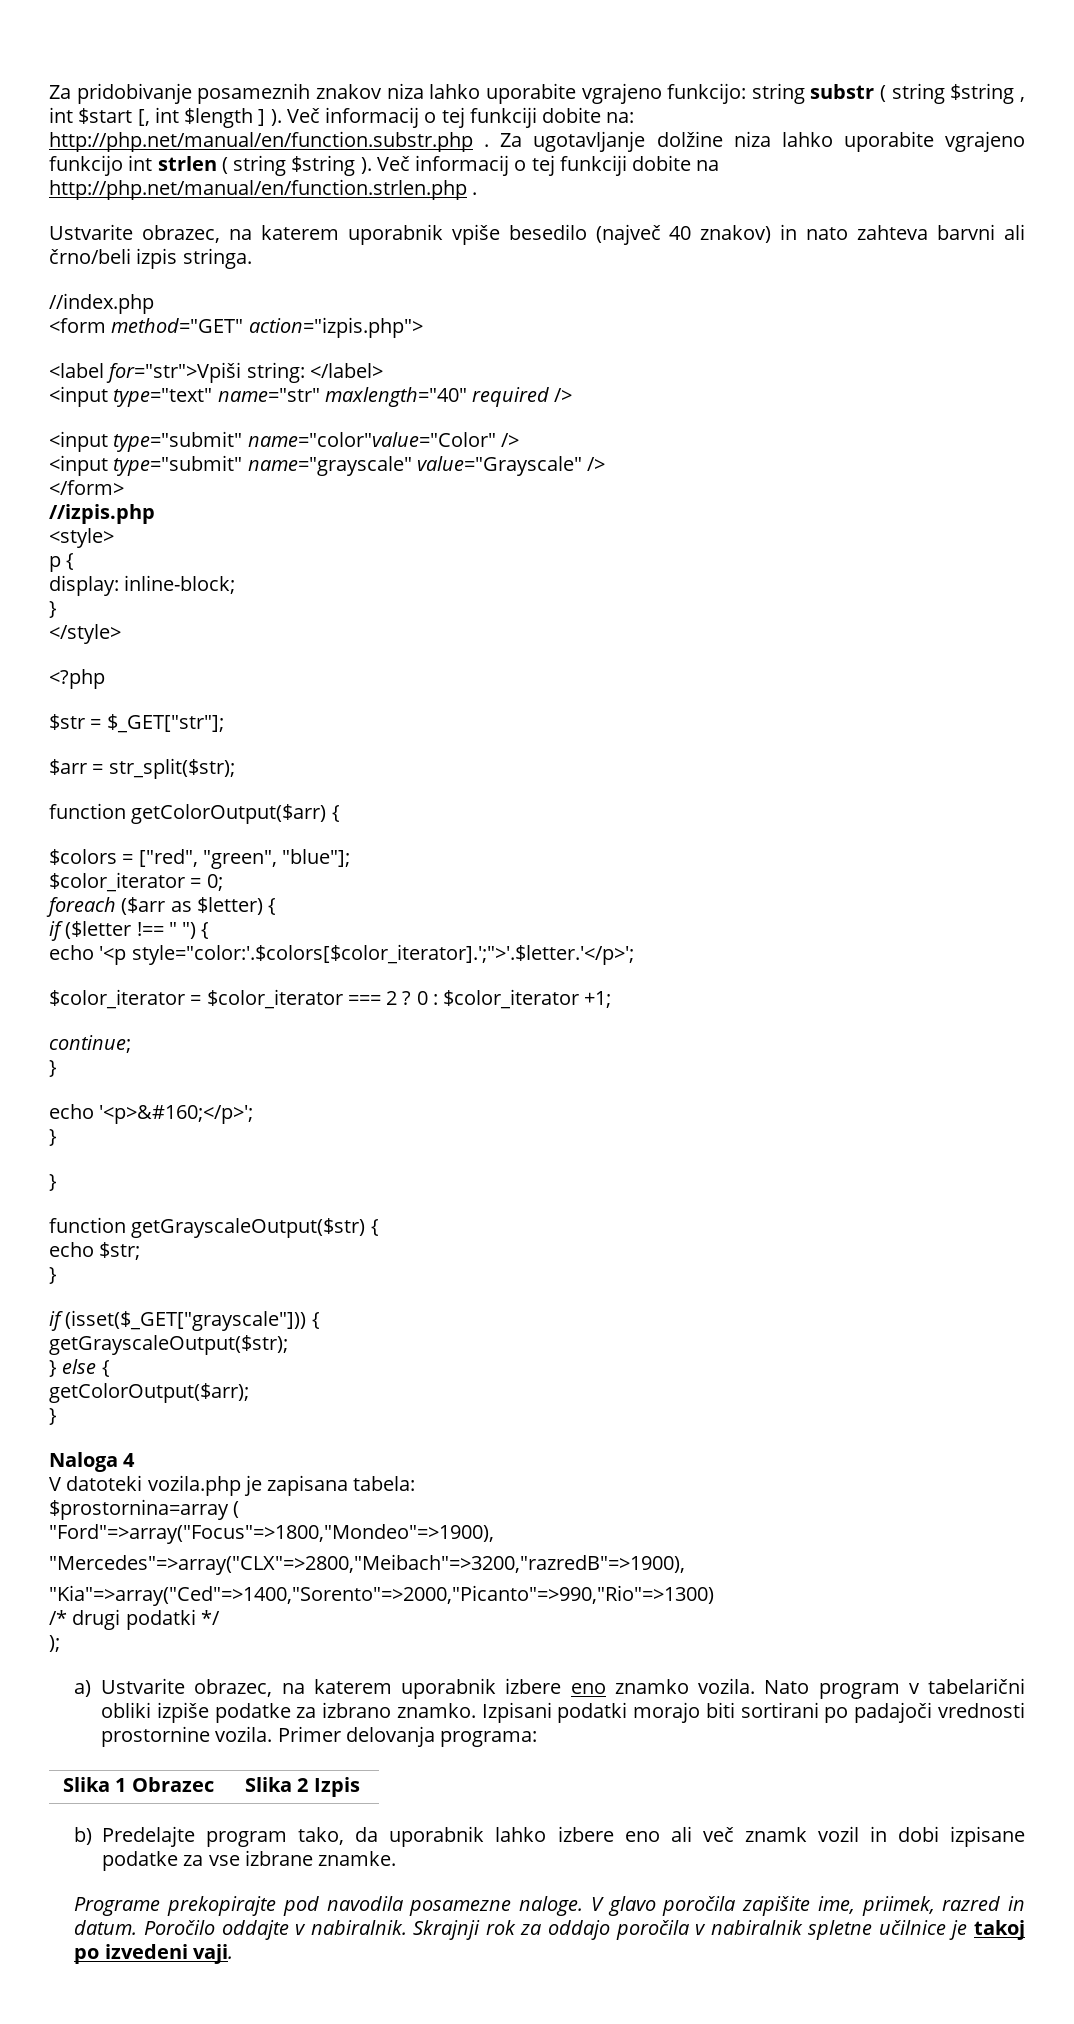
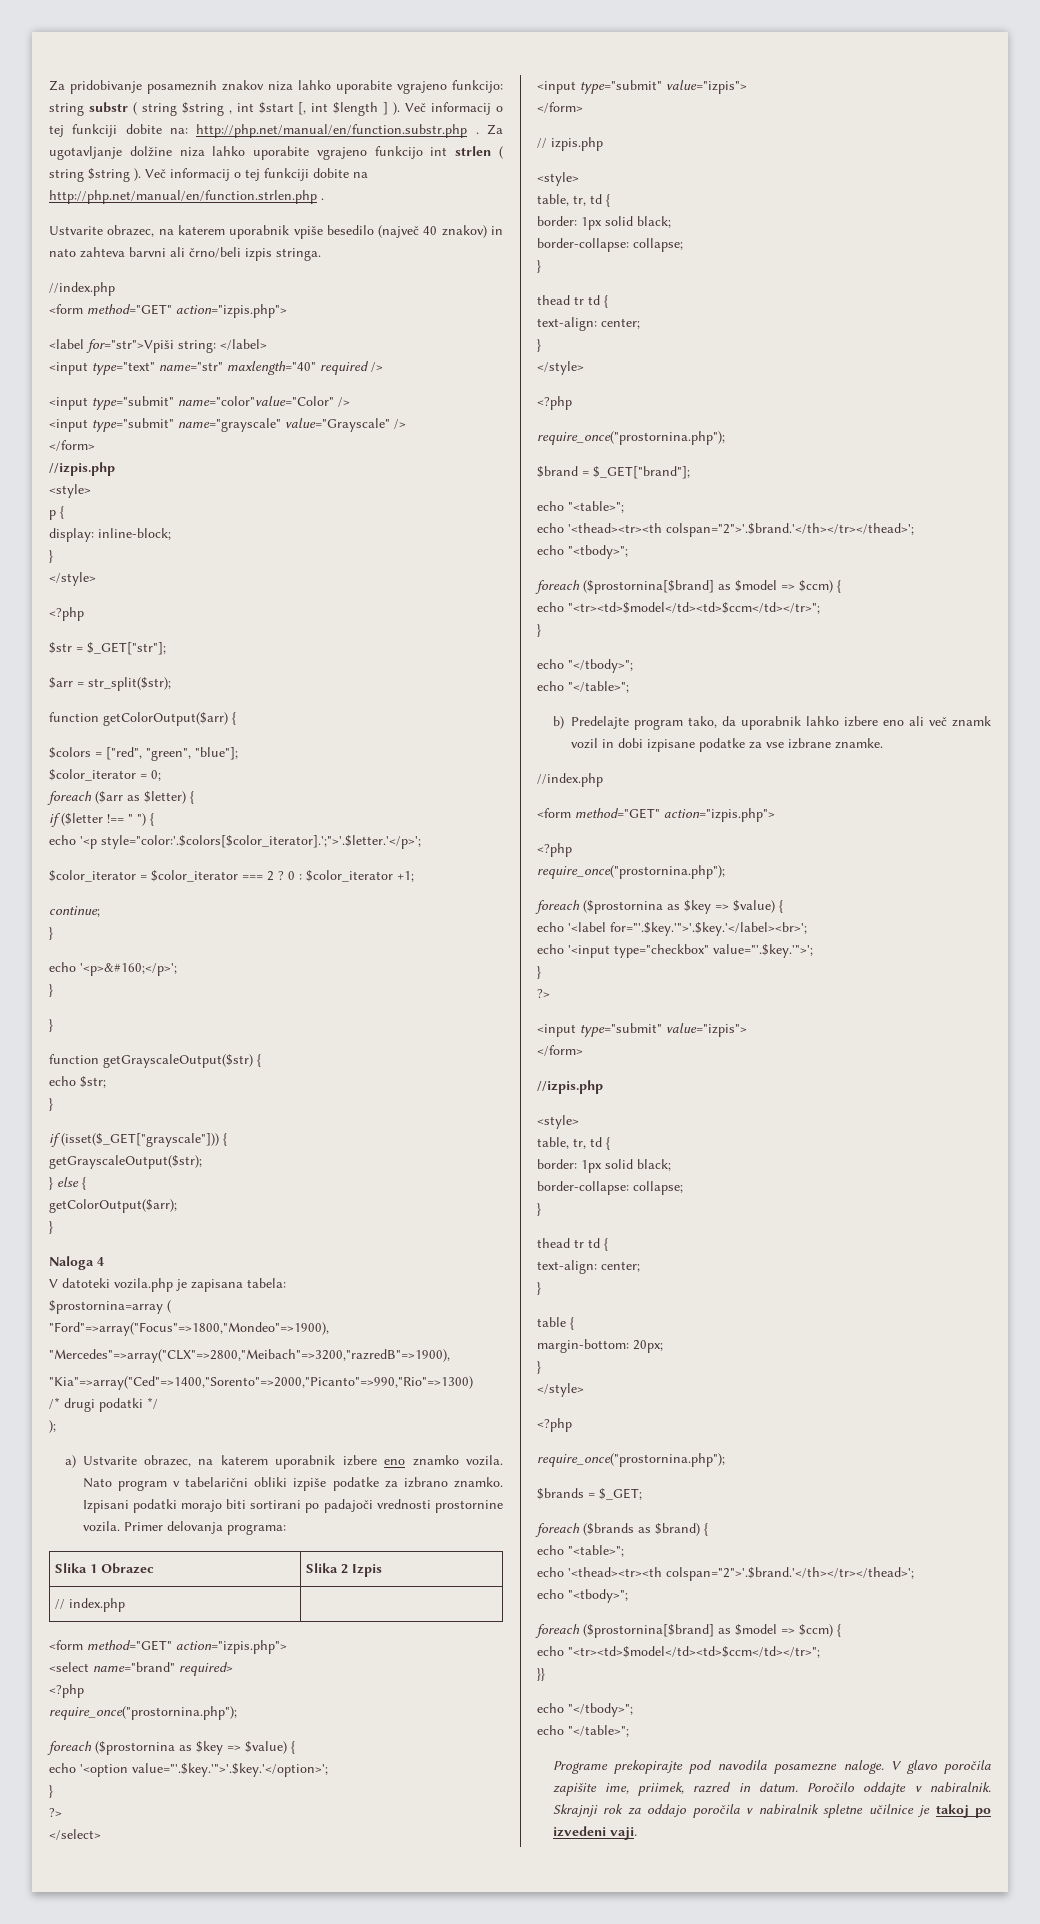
(360, 1787) none -> [55,1598,126,1612] [49,1640,287,1654] [49,1662,233,1676] [49,1684,84,1698] [49,1706,237,1720] [47,1741,295,1755] [49,1763,328,1777] [49,1785,53,1798] [49,1808,62,1817] [49,1829,101,1840] [537,80,747,94] [537,102,583,113] [537,137,603,151] [537,172,579,186] [537,194,610,207] [537,216,671,230] [537,238,683,252] [537,260,541,273] [537,295,608,308] [537,317,640,331] [537,339,541,352] [537,361,584,375] [537,396,572,410] [537,431,725,445] [537,466,690,479] [537,501,624,513] [537,523,914,537] [537,545,628,559] [535,580,841,594] [537,602,820,614] [537,624,541,637] [537,659,633,673] [537,681,629,693] // // index.php | // <form method="GET" action="izpis.php"> // <select name="brand" required> // <?php // require_once("prostornina.php"); // foreach ($prostornina as $key => $value) { // echo '<option value="'.$key.'">'.$key.'</option>'; // } // ?> // </select> // <input type="submit" value="izpis"> // </form> // // izpis.php // <style> // table, tr, td { // border: 1px solid black; // border-collapse: collapse; // } // thead tr td { // text-align: center; // } // </style> // <?php // require_once("prostornina.php"); // $brand = $_GET["brand"]; // echo "<table>"; // echo '<thead><tr><th colspan="2">'.$brand.'</th></tr></thead>'; // echo "<tbody>"; // foreach ($prostornina[$brand] as $model => $ccm) { // echo "<tr><td>$model</td><td>$ccm</td></tr>"; // } // echo "</tbody>"; // echo "</table>";
(397, 1858) none -> [537,773,603,787] [537,808,775,822] [537,843,572,857] [537,865,725,879] [535,900,783,914] [537,922,807,936] [537,944,813,958] [537,966,541,979] [537,989,550,998] [537,1023,747,1037] [537,1045,583,1056] [537,1080,603,1094] [537,1115,579,1129] [537,1137,610,1150] [537,1159,671,1173] [537,1181,683,1195] [537,1203,541,1216] [537,1238,608,1251] [537,1260,640,1274] [537,1282,541,1295] [537,1317,574,1330] [537,1339,663,1353] [537,1361,541,1374] [537,1383,584,1397] [537,1418,572,1432] [537,1453,725,1467] [537,1488,642,1500] [535,1523,708,1537] [537,1545,624,1557] [537,1567,914,1581] [537,1589,628,1603] [535,1624,841,1638] [537,1646,820,1658] [537,1668,545,1681] [537,1703,633,1717] [537,1725,629,1737] // //index.php // <form method="GET" action="izpis.php"> // <?php // require_once("prostornina.php"); // foreach ($prostornina as $key => $value) { // echo '<label for="'.$key.'">'.$key.'</label><br>'; // echo '<input type="checkbox" value="'.$key.'">'; // } // ?> // <input type="submit" value="izpis"> // </form> // //izpis.php // <style> // table, tr, td { // border: 1px solid black; // border-collapse: collapse; // } // thead tr td { // text-align: center; // } // table { // margin-bottom: 20px; // } // </style> // <?php // require_once("prostornina.php"); // $brands = $_GET; // foreach ($brands as $brand) { // echo "<table>"; // echo '<thead><tr><th colspan="2">'.$brand.'</th></tr></thead>'; // echo "<tbody>"; // foreach ($prostornina[$brand] as $model => $ccm) { // echo "<tr><td>$model</td><td>$ccm</td></tr>"; // }} // echo "</tbody>"; // echo "</table>";

